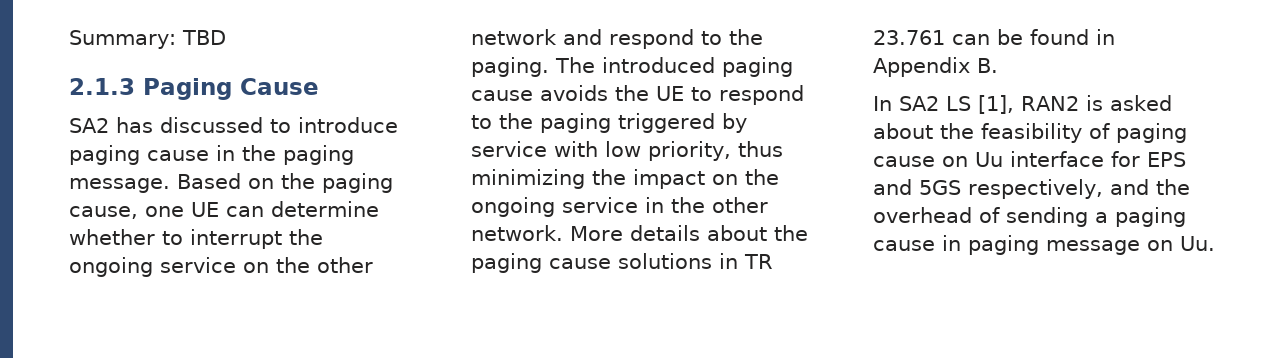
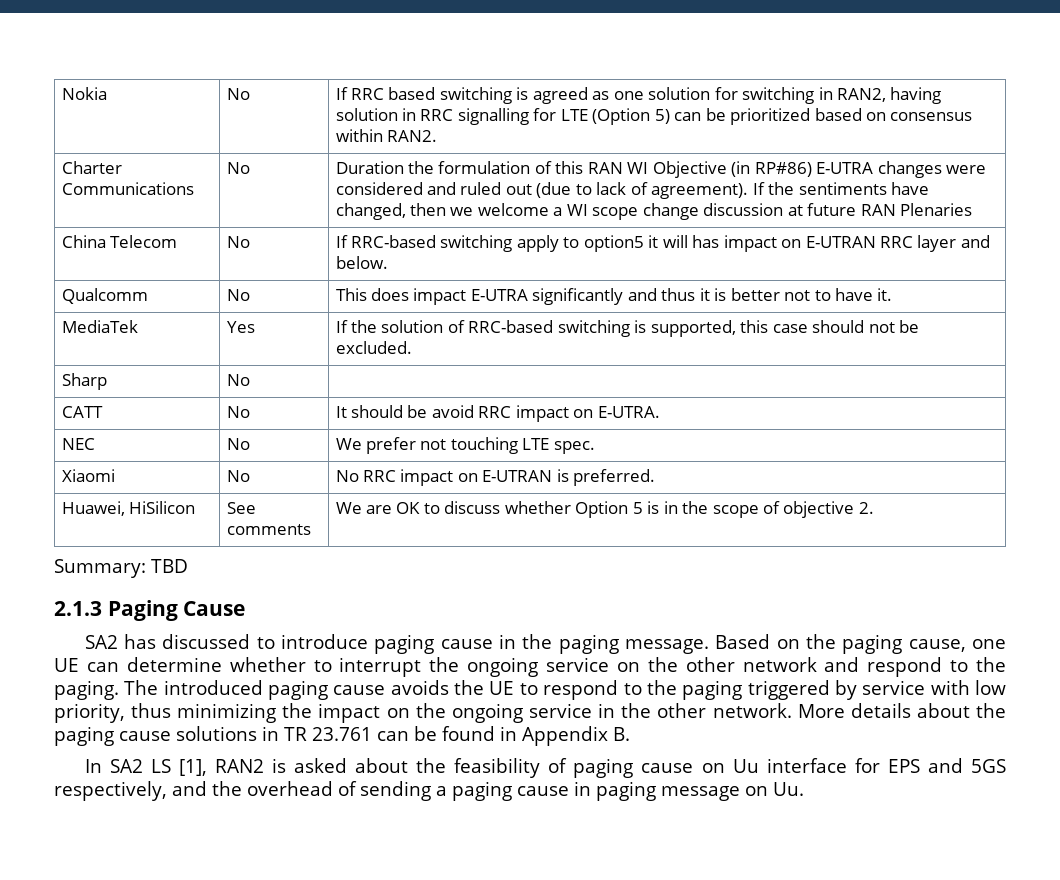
(69, 39) none -> [61,87,107,100] [226,88,250,100] [335,87,942,104] [335,108,973,125] [335,129,438,142] [61,161,122,174] [61,182,194,195] [226,162,250,174] [335,161,987,178] [335,182,930,199] [335,203,973,220] [61,235,178,248] [226,236,250,248] [335,235,990,252] [335,256,388,269] [61,288,148,304] [226,289,250,301] [335,288,893,305] [61,320,138,333] [226,321,255,333] [335,320,920,337] [335,341,412,354] [61,373,107,390] [226,374,250,386] [61,406,103,418] [226,406,250,418] [335,405,660,422] [61,438,95,450] [226,438,250,450] [335,437,595,454] [61,469,115,482] [226,470,250,482] [335,469,656,486] [61,501,196,516] [226,502,256,514] [226,524,311,535] [335,501,874,518] Nokia | No | If RRC based switching is agreed as one solution for switching in RAN2, having solution in RRC signalling for LTE (Option 5) can be prioritized based on consensus within RAN2. // Charter Communications | No | Duration the formulation of this RAN WI Objective (in RP#86) E-UTRA changes were considered and ruled out (due to lack of agreement). If the sentiments have changed, then we welcome a WI scope change discussion at future RAN Plenaries // China Telecom | No | If RRC-based switching apply to option5 it will has impact on E-UTRAN RRC layer and below. // Qualcomm | No | This does impact E-UTRA significantly and thus it is better not to have it. // MediaTek | Yes | If the solution of RRC-based switching is supported, this case should not be excluded. // Sharp | No | // CATT | No | It should be avoid RRC impact on E-UTRA. // NEC | No | We prefer not touching LTE spec. // Xiaomi | No | No RRC impact on E-UTRAN is preferred. // Huawei, HiSilicon | See comments | We are OK to discuss whether Option 5 is in the scope of objective 2. //

